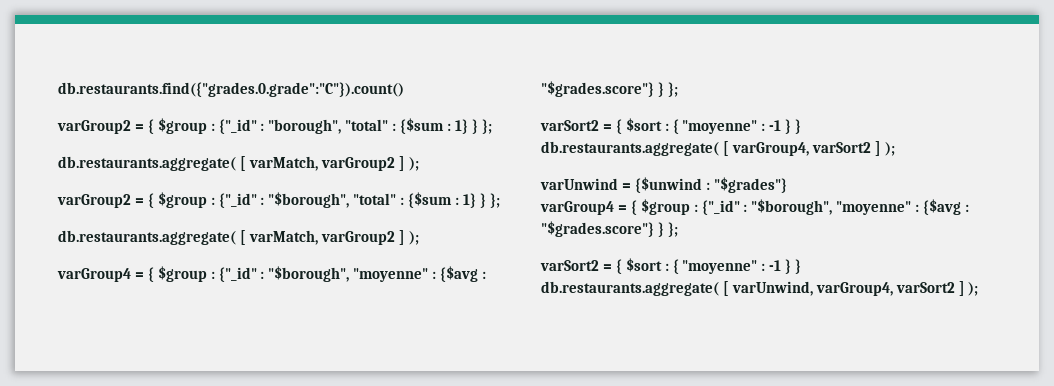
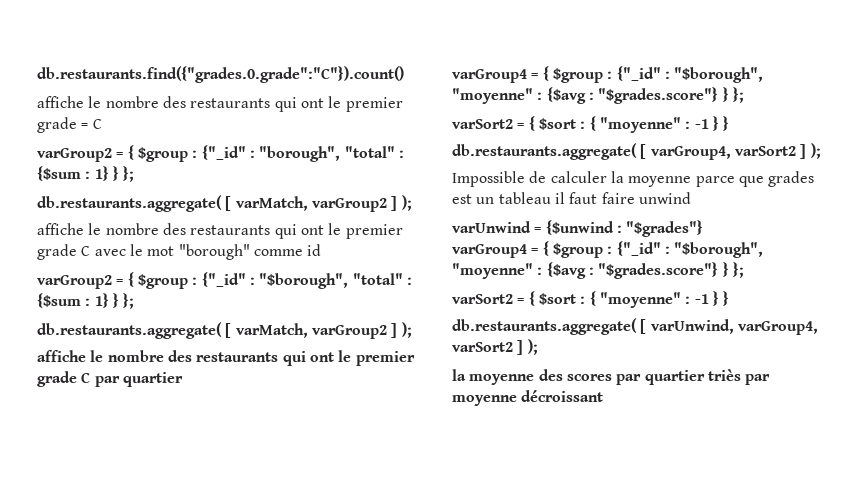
(404, 89) none -> [37,96,403,112] [37,117,102,133] // affiche le nombre des restaurants qui ont le premier grade = C
(419, 164) none -> [37,223,403,239] [37,244,322,260] // affiche le nombre des restaurants qui ont le premier grade C avec le mot "borough" comme id
(419, 238) none -> [37,350,415,366] [37,371,183,387] // affiche le nombre des restaurants qui ont le premier grade C par quartier
(895, 149) none -> [452,171,815,187] [452,192,691,204] // Impossible de calculer la moyenne parce que grades est un tableau il faut faire unwind
(979, 289) none -> [452,369,771,385] [452,390,604,406] // la moyenne des scores par quartier triès par moyenne décroissant

